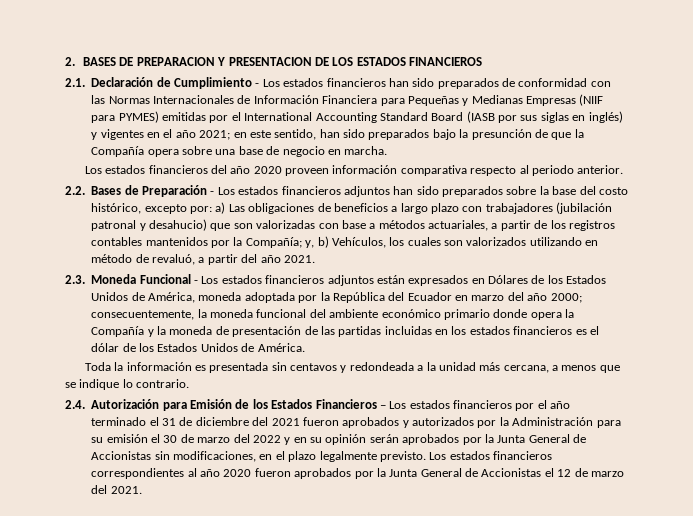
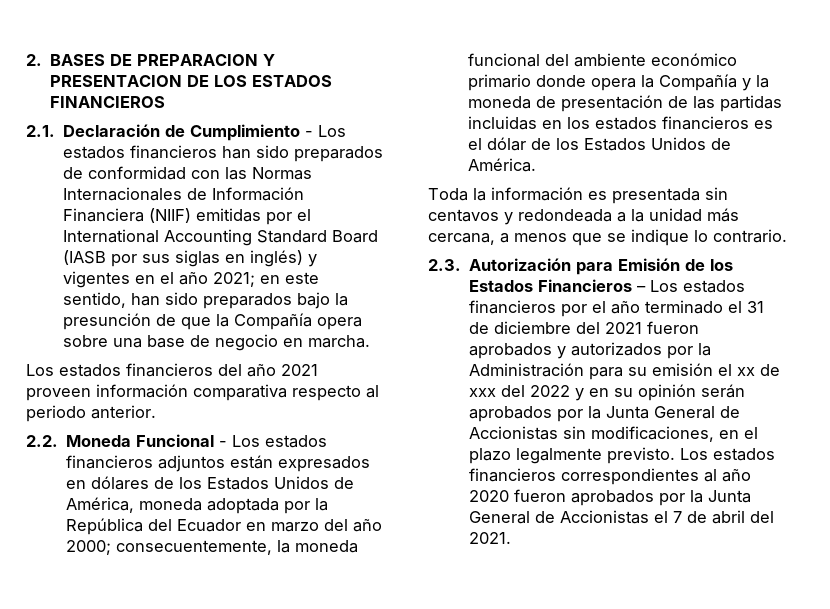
[380,94,604,106] [91,111,159,123] para Pequeñas y Medianas Empresas (NIIF para PYMES) -> [149,208,192,223] (NIIF)
[253,166,282,174] 2020 -> [281,364,318,376] 2021
[91,185,628,197] [91,202,613,214] [91,219,615,231] [91,236,599,248] [91,254,315,265] [65,275,85,284] Bases de Preparación - Los estados financieros adjuntos han sido preparados sobre la base del costo histórico, excepto por: a) Las obligaciones de beneficios a largo plazo con trabajadores (jubilación patronal y desahucio) que son valorizadas con base a métodos actuariales, a partir de los registros contables mantenidos por la Compañía; y, b) Vehículos, los cuales son valorizados utilizando en método de revaluó, a partir del año 2021. // 2.3. -> (58, 441) none
[488,275,528,284] Dólares -> [91,476,150,490] dólares
[65,400,85,409] 2.4. -> [428,259,461,271] 2.3.
[163,434,231,443] 30 de marzo -> [737,364,781,376] [469,388,497,397] xx de xxx
[557,468,624,477] 12 de marzo -> [673,510,746,524] 7 de abril

